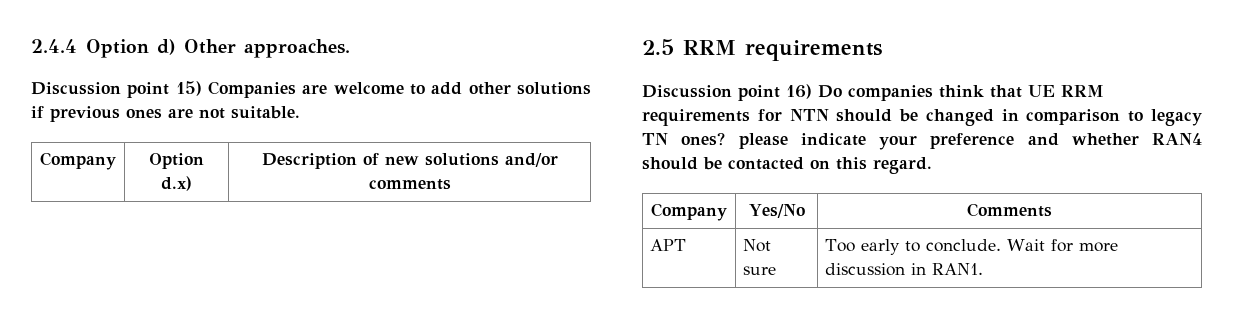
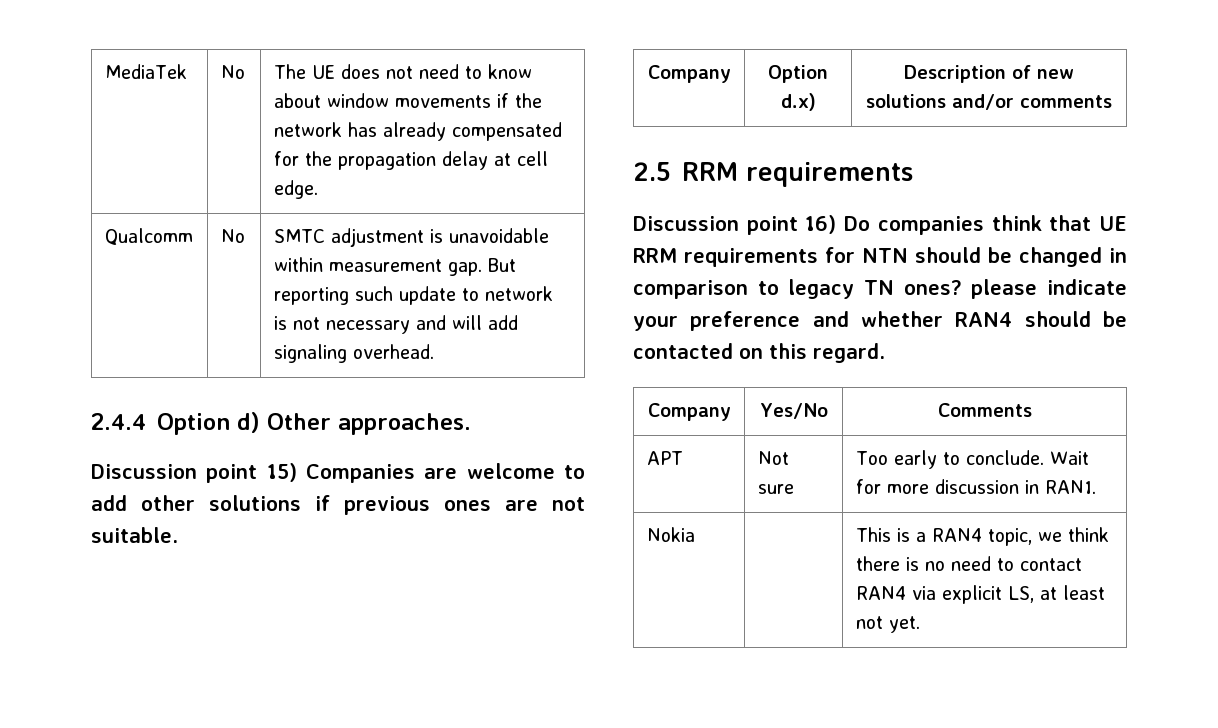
(31, 46) none -> [104,64,187,79] [220,65,245,79] [273,64,532,79] [273,93,542,108] [273,122,562,141] [273,151,548,170] [273,180,318,199] [104,228,193,245] [220,229,245,243] [273,228,549,247] [273,257,516,276] [273,286,553,305] [273,315,518,334] [273,344,434,363] MediaTek | No | The UE does not need to know about window movements if the network has already compensated for the propagation delay at cell edge. // Qualcomm | No | SMTC adjustment is unavoidable within measurement gap. But reporting such update to network is not necessary and will add signaling overhead. //
(984, 269) none -> [646,527,695,542] [855,527,1109,546] [855,556,1082,571] [855,585,1105,604] [855,616,920,633] // Nokia | | This is a RAN4 topic, we think there is no need to contact RAN4 via explicit LS, at least not yet.

